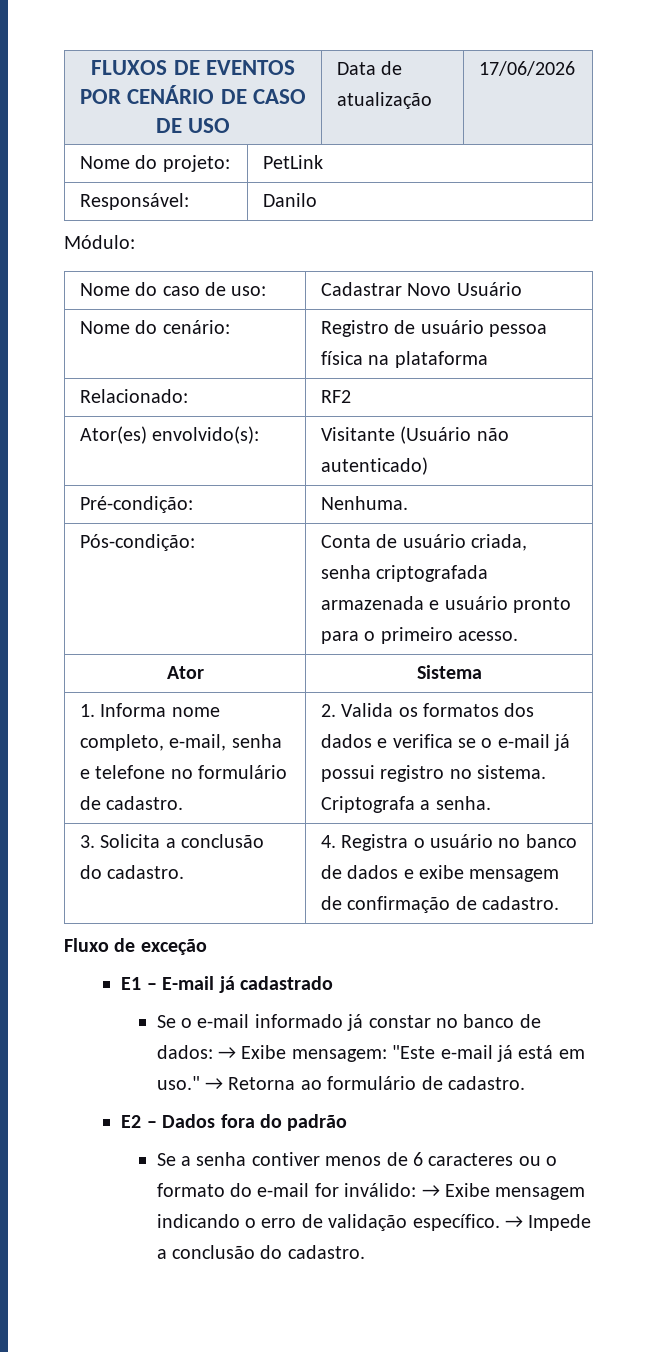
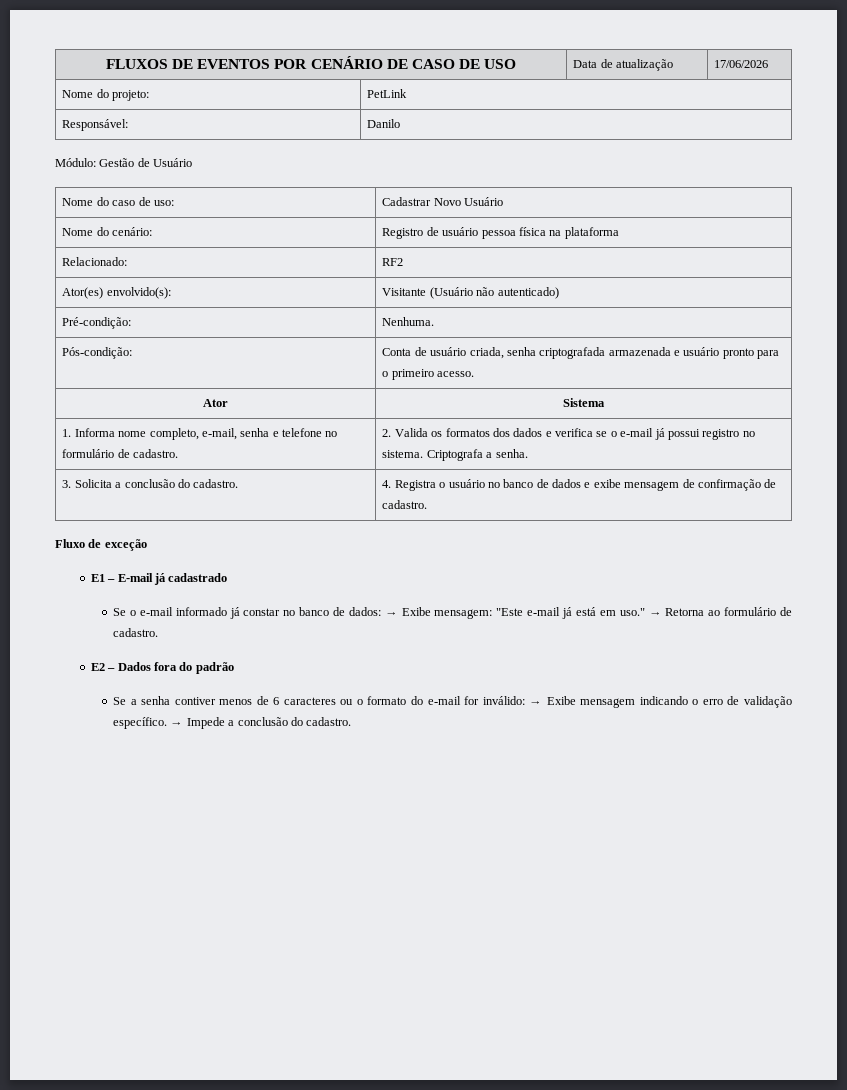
(135, 242) none -> [99,158,193,167] Gestão de Usuário

